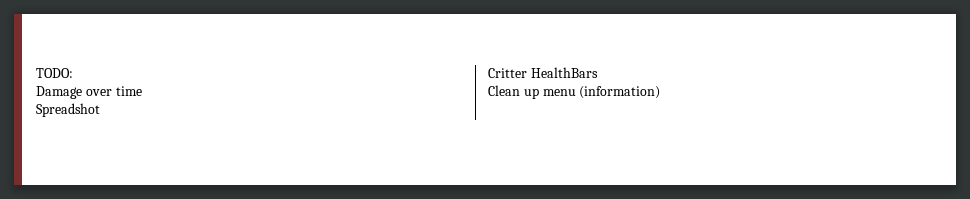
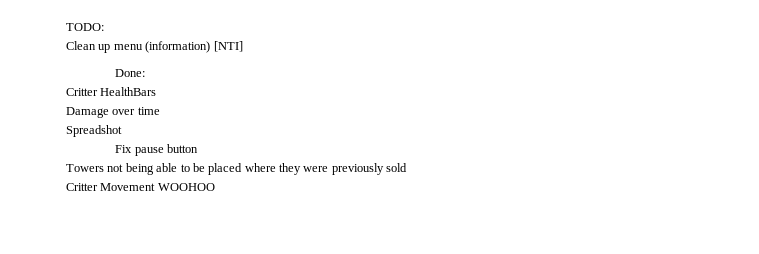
[36,86,142,99] [36,103,100,117] [488,67,598,78] [488,85,661,99] Damage over time // Spreadshot // Critter HealthBars // Clean up menu (information) -> [66,41,243,53] [115,69,146,77] [66,87,157,96] [66,107,160,118] [66,125,122,137] [115,144,198,156] [66,163,408,175] [66,183,215,191] Clean up menu (information) [NTI] // Done: // Critter HealthBars // Damage over time // Spreadshot // Fix pause button // Towers not being able to be placed where they were previously sold // Critter Movement WOOHOO

